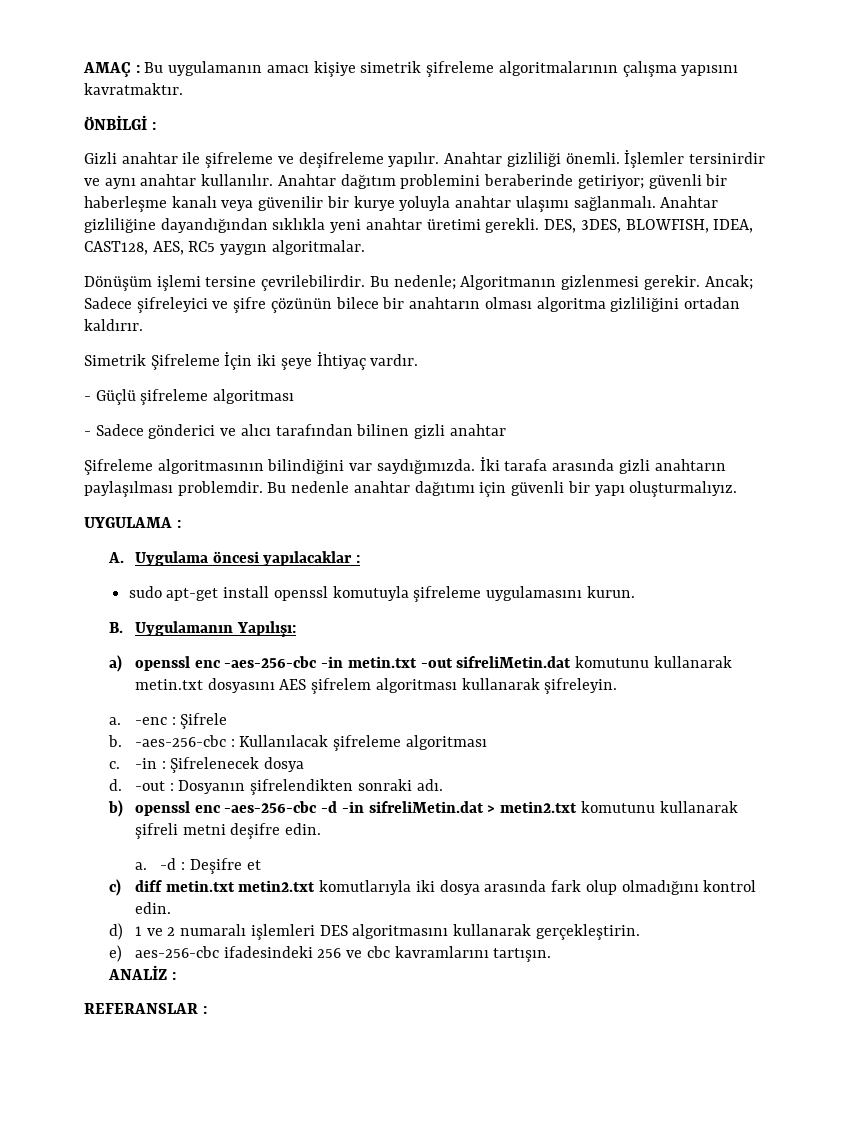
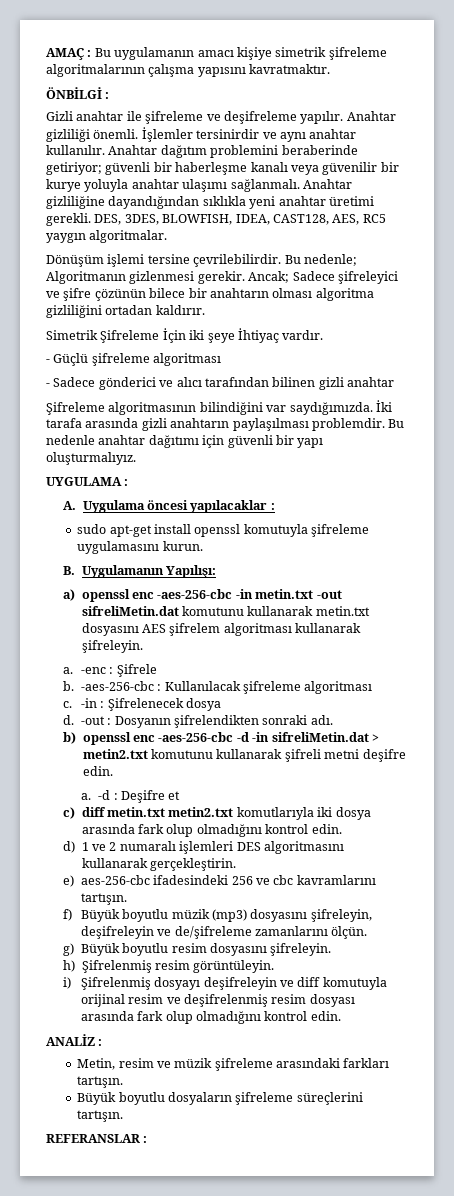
[108,965,177,980] ANALİZ : -> [63,909,372,922] [80,926,368,939] [63,943,332,956] [63,960,275,973] [63,977,387,990] [80,994,355,1007] [80,1011,341,1024] [46,1034,103,1046] [77,1058,390,1071] [77,1076,124,1088] [77,1092,363,1105] [77,1110,124,1122] f) Büyük boyutlu müzik (mp3) dosyasını şifreleyin, deşifreleyin ve de/şifreleme zamanlarını ölçün. // g) Büyük boyutlu resim dosyasını şifreleyin. // h) Şifrelenmiş resim görüntüleyin. // i) Şifrelenmiş dosyayı deşifreleyin ve diff komutuyla orijinal resim ve deşifrelenmiş resim dosyası arasında fark olup olmadığını kontrol edin. // ANALİZ : // Metin, resim ve müzik şifreleme arasındaki farkları tartışın. // Büyük boyutlu dosyaların şifreleme süreçlerini tartışın.

